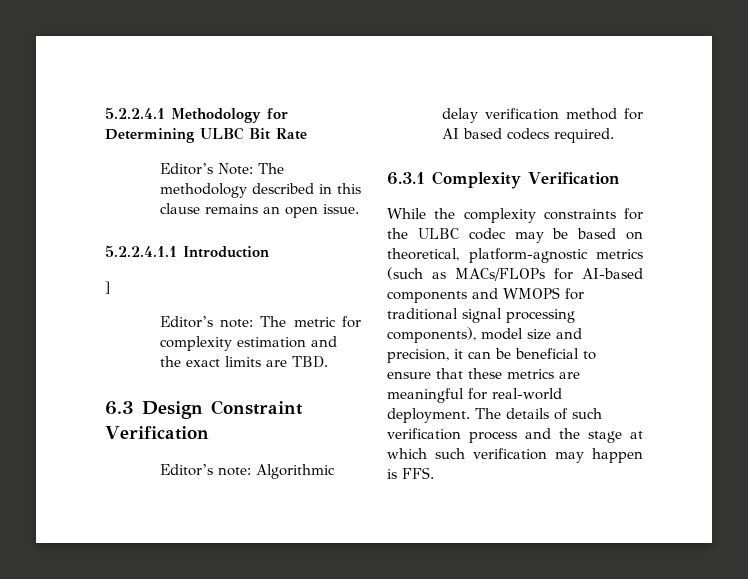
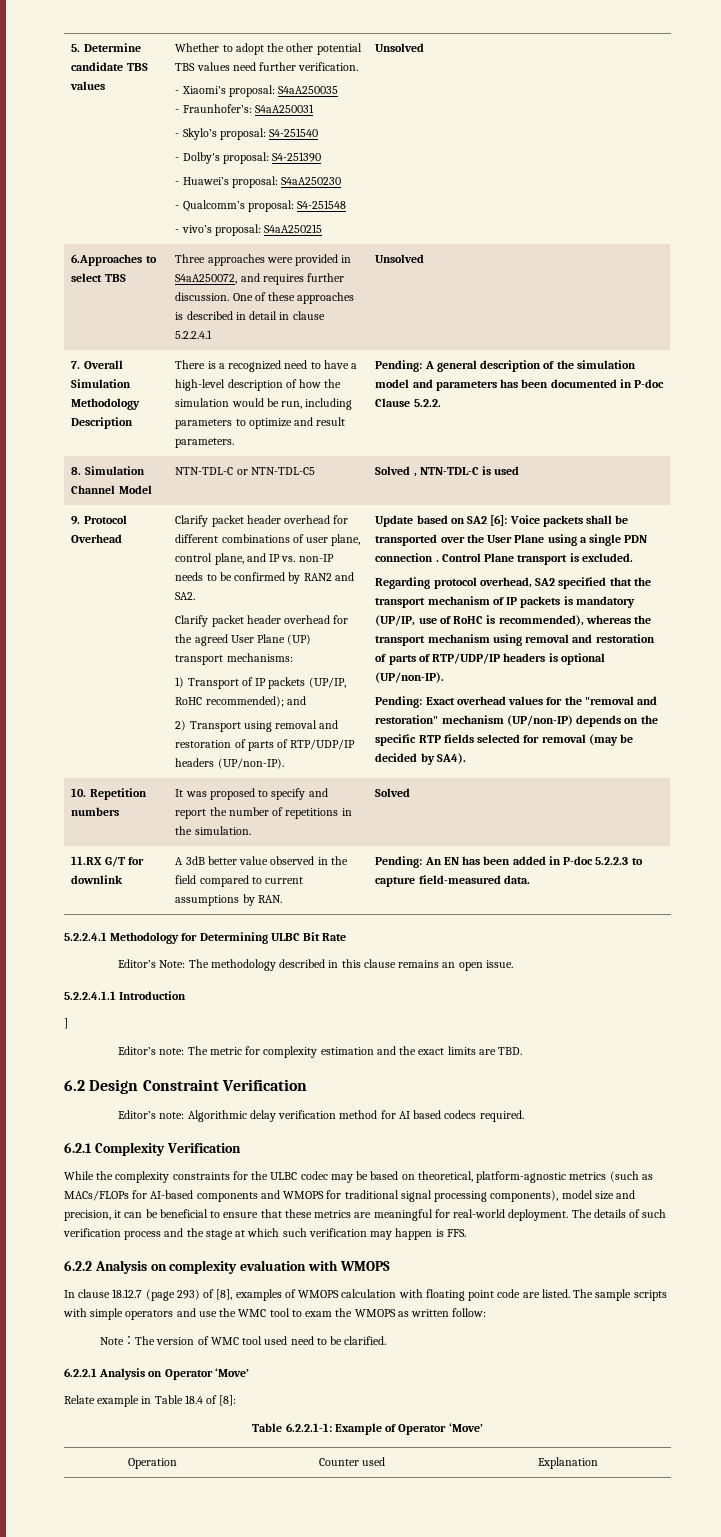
(105, 113) none -> [71,43,141,52] [71,62,148,71] [70,81,106,90] [175,43,362,55] [175,62,359,71] [175,85,339,97] [175,104,314,113] [175,128,319,140] [175,152,322,164] [175,176,342,188] [175,200,347,212] [175,224,323,236] [375,43,425,52] [71,254,157,266] [71,273,126,282] [175,254,352,266] [175,273,345,285] [175,292,355,304] [175,311,325,320] [175,330,213,339] [375,254,425,263] [71,360,123,369] [71,379,132,388] [71,398,141,410] [71,417,134,429] [175,360,358,372] [175,379,342,391] [175,398,353,410] [175,417,346,429] [175,438,235,448] [375,360,636,372] [375,379,665,391] [375,398,441,407] [71,466,145,475] [71,485,152,494] [175,467,315,475] [375,466,520,477] [71,515,127,525] [71,534,123,543] [175,515,349,527] [175,534,361,546] [175,553,334,565] [175,572,354,584] [175,592,196,600] [175,615,349,627] [175,634,312,646] [175,653,293,665] [175,677,346,689] [175,696,306,707] [175,720,339,732] [175,739,356,751] [175,758,284,769] [375,515,629,527] [375,534,648,546] [375,553,633,565] [375,577,651,589] [375,596,635,608] [375,615,652,626] [375,634,655,646] [375,653,605,665] [375,672,445,683] [375,696,658,708] [375,715,658,727] [375,734,634,746] [375,753,466,765] [71,788,147,800] [71,807,120,816] [175,788,328,800] [175,807,352,819] [175,826,251,835] [375,788,411,797] [71,856,144,867] [71,875,124,884] [175,856,348,865] [175,875,304,887] [175,894,282,906] [375,856,643,868] [375,875,530,887] 5. Determine candidate TBS values | Whether to adopt the other potential TBS values need further verification. // - Xiaomi's proposal: S4aA250035 // - Fraunhofer's: S4aA250031 // - Skylo’s proposal: S4-251540 // - Dolby's proposal: S4-251390 // - Huawei’s proposal: S4aA250230 // - Qualcomm’s proposal: S4-251548 // - vivo’s proposal: S4aA250215 | Unsolved // 6.Approaches to select TBS | Three approaches were provided in S4aA250072, and requires further discussion. One of these approaches is described in detail in clause 5.2.2.4.1 | Unsolved // 7. Overall Simulation Methodology Description | There is a recognized need to have a high-level description of how the simulation would be run, including parameters to optimize and result parameters. | Pending: A general description of the simulation model and parameters has been documented in P-doc Clause 5.2.2. // 8. Simulation Channel Model | NTN-TDL-C or NTN-TDL-C5 | Solved , NTN-TDL-C is used // 9. Protocol Overhead | Clarify packet header overhead for different combinations of user plane, control plane, and IP vs. non-IP needs to be confirmed by RAN2 and SA2. // Clarify packet header overhead for the agreed User Plane (UP) transport mechanisms: // 1) Transport of IP packets (UP/IP, RoHC recommended); and // 2) Transport using removal and restoration of parts of RTP/UDP/IP headers (UP/non-IP). | Update based on SA2 [6]: Voice packets shall be transported over the User Plane using a single PDN connection . Control Plane transport is excluded. // Regarding protocol overhead, SA2 specified that the transport mechanism of IP packets is mandatory (UP/IP, use of RoHC is recommended), whereas the transport mechanism using removal and restoration of parts of RTP/UDP/IP headers is optional (UP/non-IP). // Pending: Exact overhead values for the "removal and restoration" mechanism (UP/non-IP) depends on the specific RTP fields selected for removal (may be decided by SA4). // 10. Repetition numbers | It was proposed to specify and report the number of repetitions in the simulation. | Solved // 11.RX G/T for downlink | A 3dB better value observed in the field compared to current assumptions by RAN. | Pending: An EN has been added in P-doc 5.2.2.3 to capture field-measured data. //
[105,401,134,415] 6.3 -> [64,1080,85,1091] 6.2
[387,172,425,185] 6.3.1 -> [64,1142,92,1153] 6.2.1
(434, 473) none -> [64,1260,390,1274] [64,1289,667,1301] [63,1308,487,1320] [100,1336,387,1345] [64,1368,249,1380] [64,1395,237,1407] [252,1423,483,1435] [127,1458,177,1469] [318,1457,386,1466] [537,1457,598,1469] // 6.2.2 Analysis on complexity evaluation with WMOPS // In clause 18.12.7 (page 293) of [8], examples of WMOPS calculation with floating point code are listed. The sample scripts with simple operators and use the WMC tool to exam the WMOPS as written follow: // Note：The version of WMC tool used need to be clarified. // 6.2.2.1 Analysis on Operator ‘Move’ // Relate example in Table 18.4 of [8]: // Table 6.2.2.1-1: Example of Operator ‘Move’ // Operation | Counter used | Explanation

